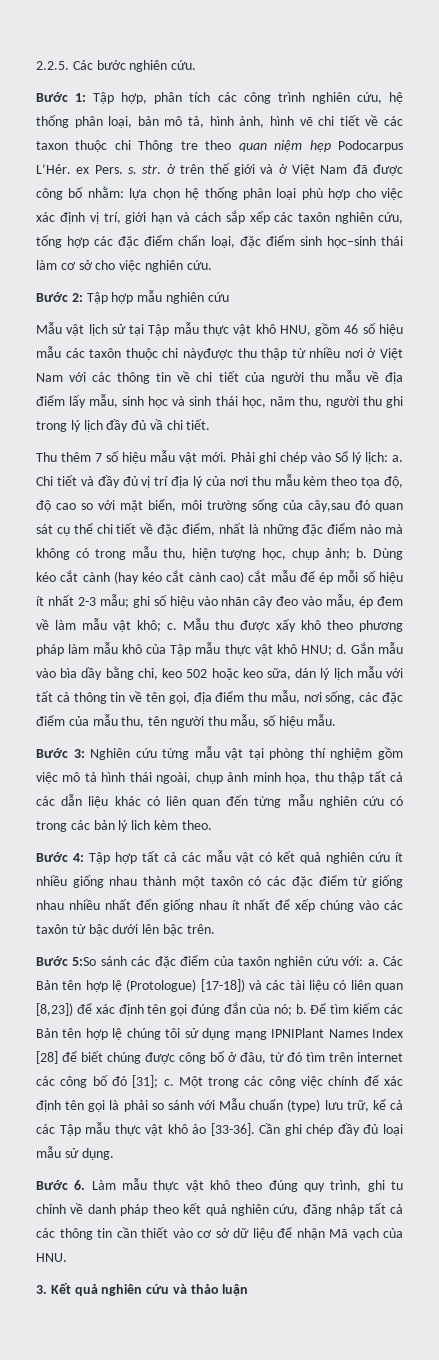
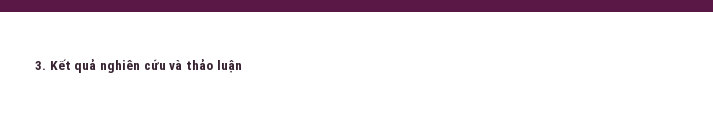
[36,60,197,72] [36,92,403,104] [36,115,404,128] [36,140,404,152] [36,163,403,176] [36,186,404,200] [36,210,404,224] [36,235,403,248] [36,260,212,272] [36,290,229,304] [36,322,403,336] [36,346,403,360] [36,370,403,384] [36,394,403,408] [36,419,211,432] [36,450,403,464] [36,474,403,488] [36,499,403,512] [36,523,403,536] [36,546,403,560] [36,570,403,584] [36,594,403,608] [36,618,403,632] [36,642,403,656] [36,666,404,680] [36,690,403,704] [36,714,336,728] [36,746,403,760] [36,771,403,784] [36,794,404,808] [36,820,212,832] [36,850,403,864] [36,875,403,888] [36,899,404,912] [36,924,215,936] [36,955,404,968] [36,979,403,992] [36,1002,403,1016] [36,1028,403,1040] [36,1051,403,1064] [36,1075,404,1088] [36,1098,404,1112] [36,1122,404,1136] [36,1146,114,1160] [36,1178,403,1192] [36,1203,404,1216] [36,1227,403,1240] [36,1253,67,1262] 2.2.5. Các bước nghiên cứu. // Bước 1: Tập hợp, phân tích các công trình nghiên cứu, hệ thống phân loại, bản mô tả, hình ảnh, hình vẽ chi tiết về các taxon thuộc chi Thông tre theo quan niệm hẹp Podocarpus L’Hér. ex Pers. s. str. ở trên thế giới và ở Việt Nam đã được công bố nhằm: lựa chọn hệ thống phân loại phù hợp cho việc xác định vị trí, giới hạn và cách sắp xếp các taxôn nghiên cứu, tổng hợp các đặc điểm chẩn loại, đặc điểm sinh học–sinh thái làm cơ sở cho việc nghiên cứu. // Bước 2: Tập hợp mẫu nghiên cứu // Mẫu vật lịch sử tại Tập mẫu thực vật khô HNU, gồm 46 số hiệu mẫu các taxôn thuộc chi nàyđược thu thập từ nhiều nơi ở Việt Nam với các thông tin về chi tiết của người thu mẫu về địa điểm lấy mẫu, sinh học và sinh thái học, năm thu, người thu ghi trong lý lịch đầy đủ vầ chi tiết. // Thu thêm 7 số hiệu mẫu vật mới. Phải ghi chép vào Sổ lý lịch: a. Chi tiết và đầy đủ vị trí địa lý của nơi thu mẫu kèm theo tọa độ, độ cao so với mặt biển, môi trường sống của cây,sau đó quan sát cụ thể chi tiết về đặc điểm, nhất là những đặc điểm nào mà không có trong mẫu thu, hiện tượng học, chụp ảnh; b. Dùng kéo cắt cành (hay kéo cắt cành cao) cắt mẫu để ép mỗi số hiệu ít nhất 2-3 mẫu; ghi số hiệu vào nhãn cây đeo vào mẫu, ép đem về làm mẫu vật khô; c. Mẫu thu được xấy khô theo phương pháp làm mẫu khô của Tập mẫu thực vật khô HNU; d. Gắn mẫu vào bìa dầy bằng chỉ, keo 502 hoặc keo sữa, dán lý lịch mẫu với tất cả thông tin về tên gọi, địa điểm thu mẫu, nơi sống, các đặc điểm của mẫu thu, tên người thu mẫu, số hiệu mẫu. // Bước 3: Nghiên cứu từng mẫu vật tại phòng thí nghiệm gồm việc mô tả hình thái ngoài, chụp ảnh minh họa, thu thập tất cả các dẫn liệu khác có liên quan đến từng mẫu nghiên cứu có trong các bản lý lich kèm theo. // Bước 4: Tập hợp tất cả các mẫu vật có kết quả nghiên cứu ít nhiều giống nhau thành một taxôn có các đặc điểm từ giống nhau nhiều nhất đến giống nhau ít nhất để xếp chúng vào các taxôn từ bậc dưới lên bậc trên. // Bước 5:So sánh các đặc điểm của taxôn nghiên cứu với: a. Các Bản tên hợp lệ (Protologue) [17-18]) và các tài liệu có liên quan [8,23]) để xác định tên gọi đúng đắn của nó; b. Để tìm kiếm các Bản tên hợp lệ chúng tôi sử dụng mạng IPNIPlant Names Index [28] để biết chúng được công bố ở đâu, từ đó tìm trên internet các công bố đó [31]; c. Một trong các công việc chính để xác định tên gọi là phải so sánh với Mẫu chuẩn (type) lưu trữ, kể cả các Tập mẫu thực vật khô ảo [33-36]. Cần ghi chép đầy đủ loại mẫu sử dụng. // Bước 6. Làm mẫu thực vật khô theo đúng quy trình, ghi tu chỉnh về danh pháp theo kết quả nghiên cứu, đăng nhập tất cả các thông tin cần thiết vào cơ sở dữ liệu để nhận Mã vạch của HNU. // -> (35, 65) none

